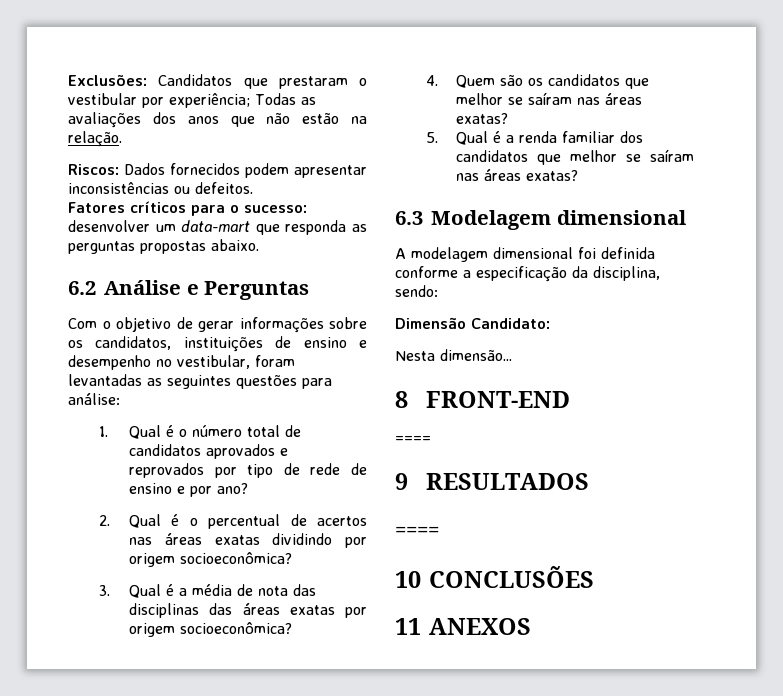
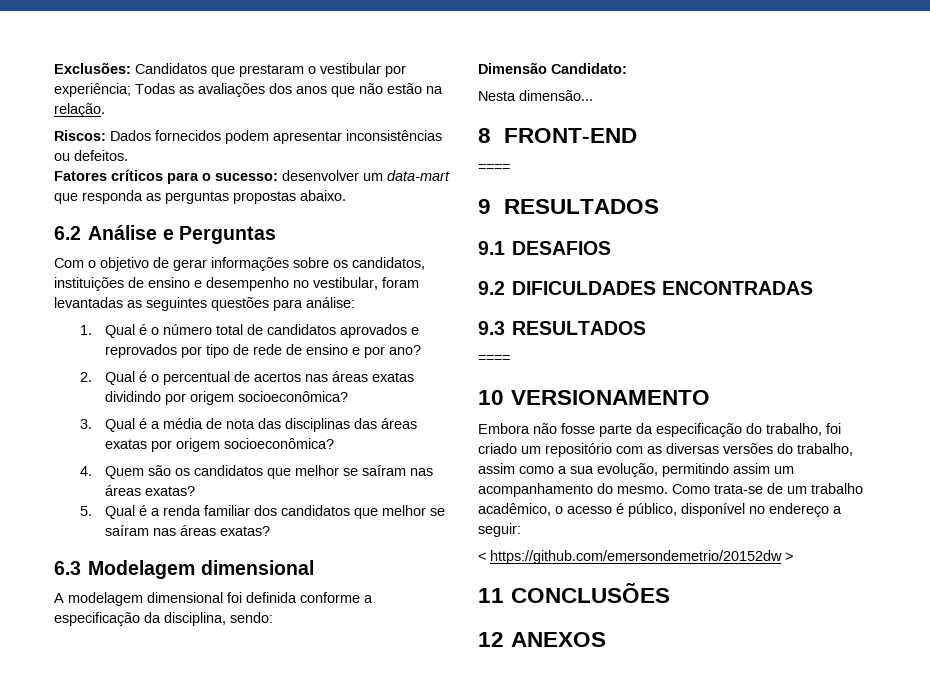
[395,526,439,537] [395,571,421,588] ==== // 10 -> [478,241,612,255] [478,281,813,295] [478,321,647,335] [478,355,510,363] [478,390,711,405] [478,423,841,437] [478,443,853,457] [478,463,794,477] [478,483,863,497] [478,503,842,517] [478,523,521,537] [478,550,793,564] [478,588,504,603] 9.1 DESAFIOS // 9.2 DIFICULDADES ENCONTRADAS // 9.3 RESULTADOS // ==== // 10 VERSIONAMENTO // Embora não fosse parte da especificação do trabalho, foi criado um repositório com as diversas versões do trabalho, assim como a sua evolução, permitindo assim um acompanhamento do mesmo. Como trata-se de um trabalho acadêmico, o acesso é público, disponível no endereço a seguir: // < https://github.com/emersondemetrio/20152dw > // 11
[395,618,421,635] 11 -> [478,632,504,647] 12

